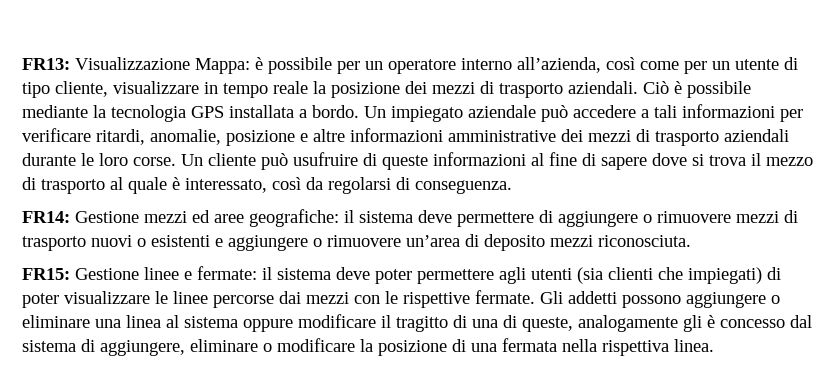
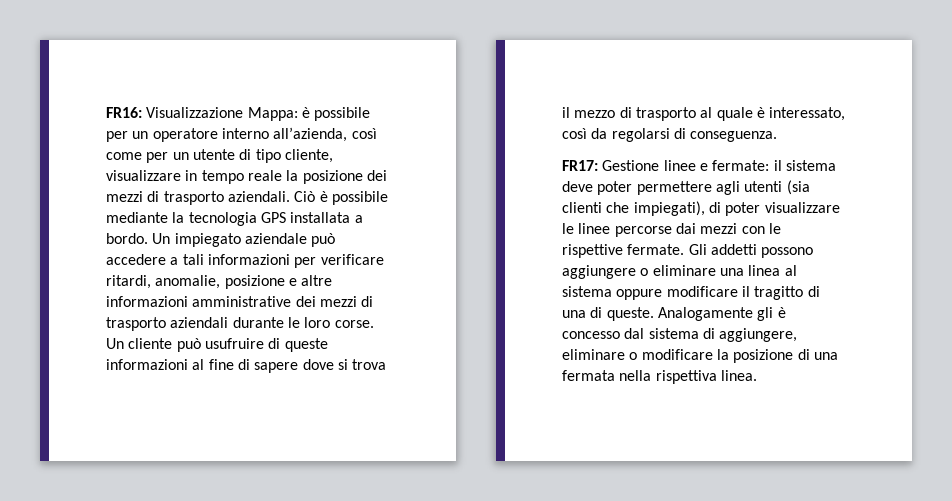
[22,58,70,70] FR13: -> [106,107,142,118] FR16:
[22,209,798,227] [22,234,691,251] [22,268,70,280] FR14: Gestione mezzi ed aree geografiche: il sistema deve permettere di aggiungere o rimuovere mezzi di trasporto nuovi o esistenti e aggiungere o rimuovere un’area di deposito mezzi riconosciuta. // FR15: -> [562,160,598,171] FR17:
[688,267,762,284] impiegati) -> [633,201,705,216] impiegati),
[522,315,678,332] queste, analogamente -> [606,307,753,321] queste. Analogamente

